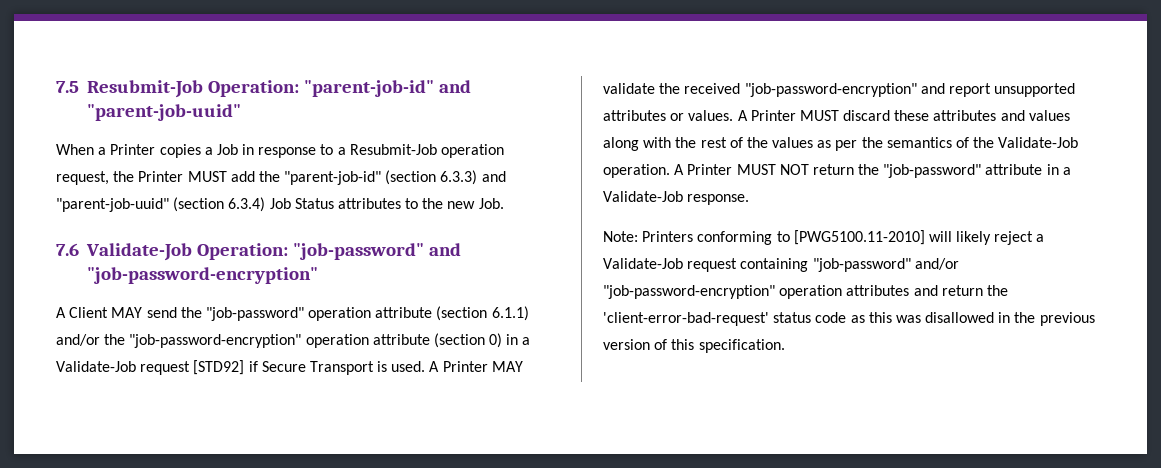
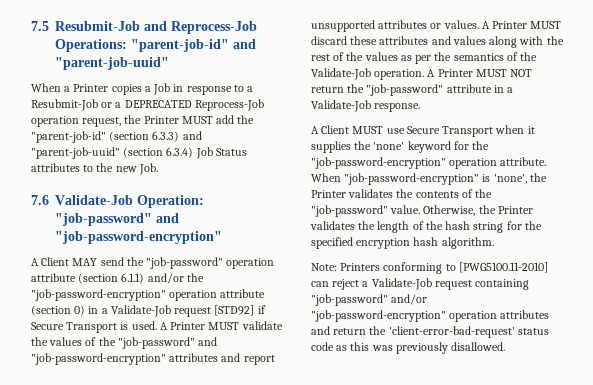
[207,80,299,97] Operation: -> [144,21,257,34] [55,39,127,52] and Reprocess-Job Operations:
(437, 149) none -> [101,99,264,111] or a DEPRECATED Reprocess-Job
[491,361,523,372] MAY -> [208,322,240,330] MUST
[684,83,917,97] received "job-password-encryption" -> [49,337,218,349] [31,353,219,365] values of the "job-password" and "job-password-encryption" attributes
(750, 199) none -> [311,125,535,137] [311,141,490,153] [311,157,547,169] [311,173,547,185] [311,189,493,198] [311,205,533,217] [310,221,542,233] [311,237,494,249] // A Client MUST use Secure Transport when it supplies the 'none' keyword for the "job-password-encryption" operation attribute. When "job-password-encryption" is 'none', the Printer validates the contents of the "job-password" value. Otherwise, the Printer validates the length of the hash string for the specified encryption hash algorithm.
[928,231,992,245] will likely -> [311,281,329,287] can
[925,312,1095,326] [603,339,785,353] disallowed in the previous version of this specification. -> [395,342,506,354] previously disallowed.

